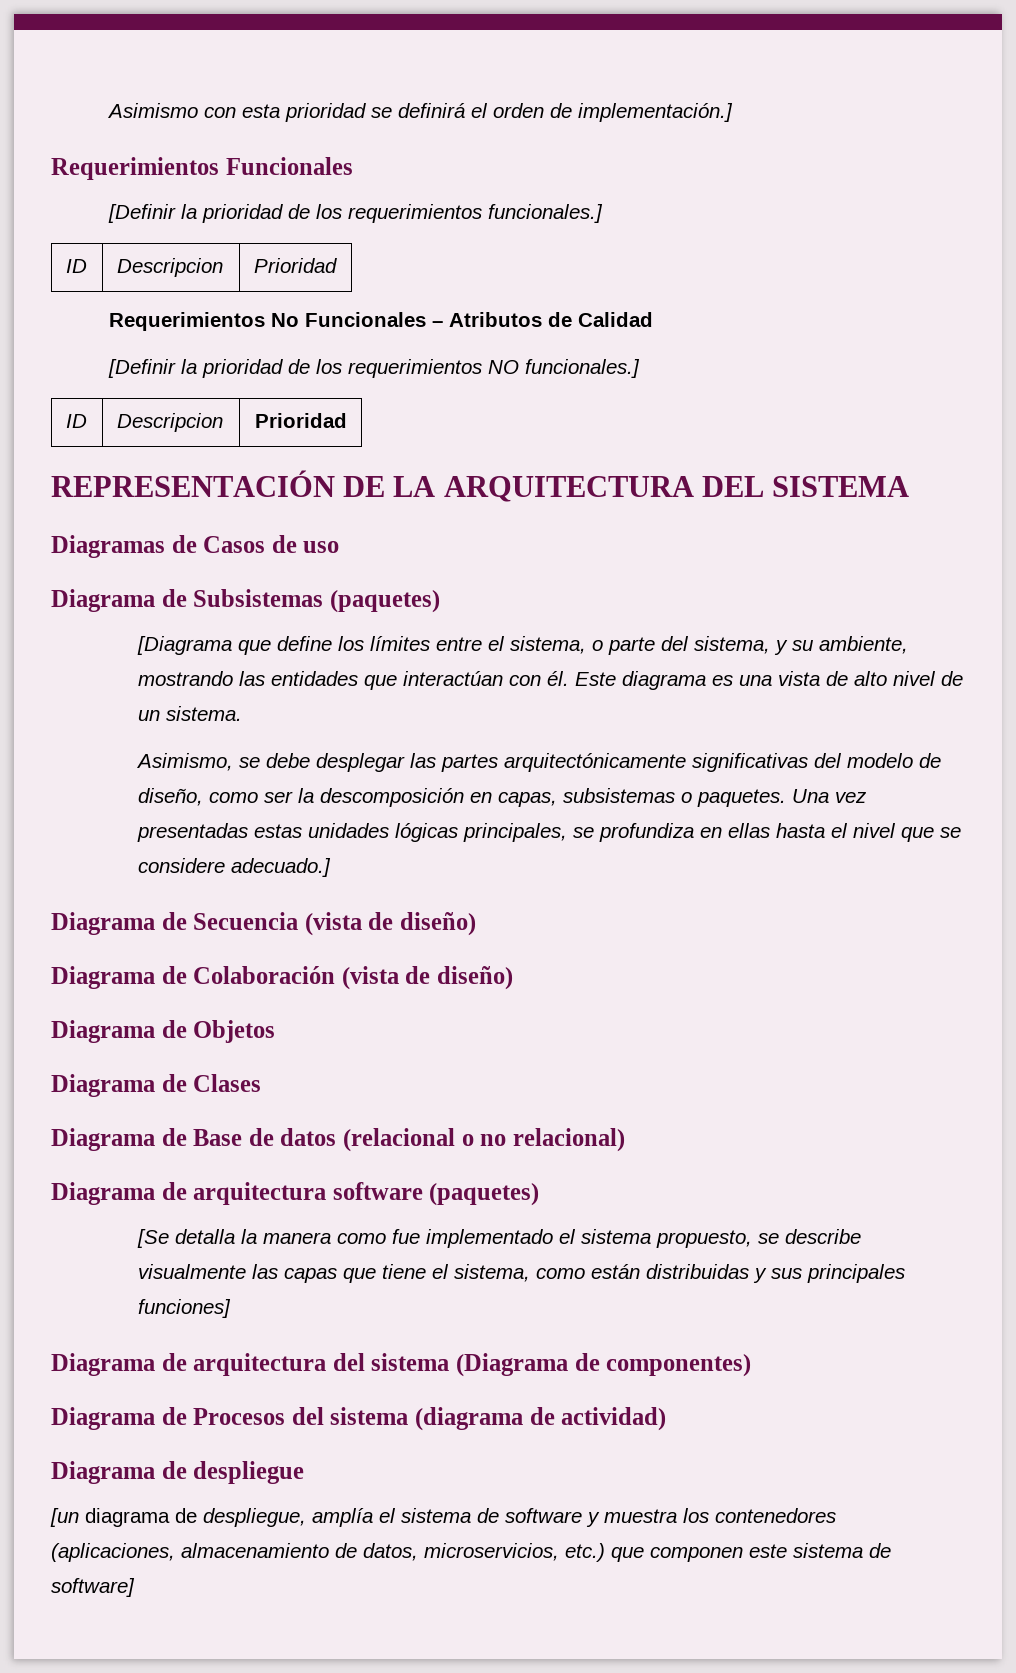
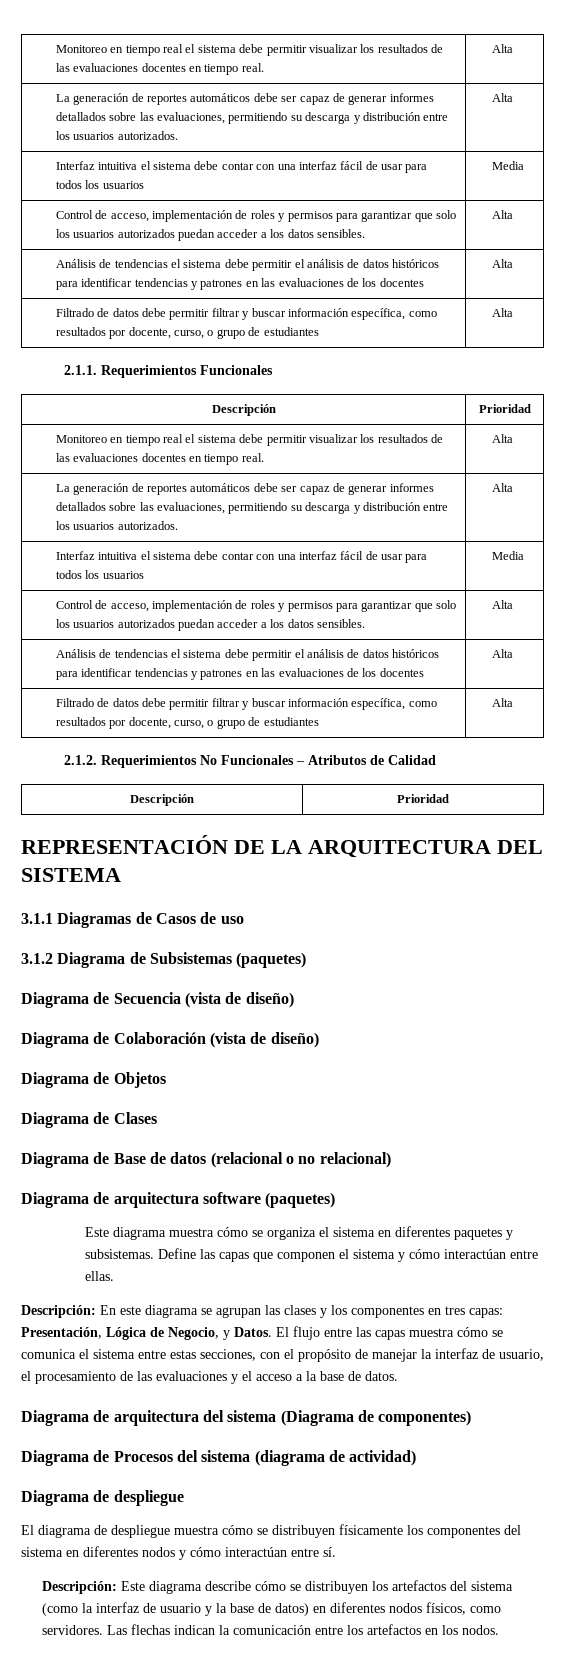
[107,103,734,122] [51,157,353,180] [108,204,604,223] [65,259,87,273] [116,258,223,277] [253,258,337,273] Asimismo con esta prioridad se definirá el orden de implementación.] // Requerimientos Funcionales // [Definir la prioridad de los requerimientos funcionales.] // ID | Descripcion | Prioridad // -> [55,44,444,56] [55,63,264,75] [492,44,514,53] [55,93,434,105] [55,112,449,124] [55,131,178,140] [492,93,514,102] [55,161,428,173] [55,180,144,189] [492,161,525,170] [55,210,457,222] [55,229,365,241] [492,210,514,219] [55,259,440,271] [55,278,424,290] [492,259,514,268] [55,308,437,320] [55,327,319,339] [492,308,514,317] [63,365,273,378] [211,404,276,416] [478,404,531,413] [55,434,444,446] [55,453,264,465] [492,434,514,443] [55,483,434,495] [55,502,449,514] [55,521,178,530] [492,483,514,492] [55,551,428,563] [55,570,144,579] [492,551,525,560] [55,600,457,612] [55,619,365,631] [492,600,514,609] [55,649,440,661] [55,668,424,680] [492,649,514,658] [55,698,437,710] [55,717,319,729] [492,698,514,707] [63,755,97,765] Monitoreo en tiempo real el sistema debe permitir visualizar los resultados de las evaluaciones docentes en tiempo real. | Alta // La generación de reportes automáticos debe ser capaz de generar informes detallados sobre las evaluaciones, permitiendo su descarga y distribución entre los usuarios autorizados. | Alta // Interfaz intuitiva el sistema debe contar con una interfaz fácil de usar para todos los usuarios | Media // Control de acceso, implementación de roles y permisos para garantizar que solo los usuarios autorizados puedan acceder a los datos sensibles. | Alta // Análisis de tendencias el sistema debe permitir el análisis de datos históricos para identificar tendencias y patrones en las evaluaciones de los docentes | Alta // Filtrado de datos debe permitir filtrar y buscar información específica, como resultados por docente, curso, o grupo de estudiantes | Alta // 2.1.1. Requerimientos Funcionales // Descripción | Prioridad // Monitoreo en tiempo real el sistema debe permitir visualizar los resultados de las evaluaciones docentes en tiempo real. | Alta // La generación de reportes automáticos debe ser capaz de generar informes detallados sobre las evaluaciones, permitiendo su descarga y distribución entre los usuarios autorizados. | Alta // Interfaz intuitiva el sistema debe contar con una interfaz fácil de usar para todos los usuarios | Media // Control de acceso, implementación de roles y permisos para garantizar que solo los usuarios autorizados puedan acceder a los datos sensibles. | Alta // Análisis de tendencias el sistema debe permitir el análisis de datos históricos para identificar tendencias y patrones en las evaluaciones de los docentes | Alta // Filtrado de datos debe permitir filtrar y buscar información específica, como resultados por docente, curso, o grupo de estudiantes | Alta // 2.1.2.
[108,359,641,378] [65,414,87,428] [116,413,223,432] // [Definir la prioridad de los requerimientos NO funcionales.] // ID | Descripcion -> [130,794,194,806] // Descripción
(910, 486) none -> [21,913,53,924] 3.1.1
(340, 547) none -> [21,953,53,964] 3.1.2
[137,636,909,655] [138,671,964,690] [138,706,243,721] [136,753,942,772] [138,788,867,807] [137,823,962,842] [138,858,332,877] // [Diagrama que define los límites entre el sistema, o parte del sistema, y su ambiente, mostrando las entidades que interactúan con él. Este diagrama es una vista de alto nivel de un sistema. // Asimismo, se debe desplegar las partes arquitectónicamente significativas del modelo de diseño, como ser la descomposición en capas, subsistemas o paquetes. Una vez presentadas estas unidades lógicas principales, se profundiza en ellas hasta el nivel que se considere adecuado.] -> (307, 960) none
[137,1229,862,1248] [138,1264,906,1283] [138,1299,232,1318] [Se detalla la manera como fue implementado el sistema propuesto, se describe visualmente las capas que tiene el sistema, como están distribuidas y sus principales funciones] -> [85,1226,514,1240] [85,1248,539,1262] [85,1271,115,1281] [21,1305,503,1318] [21,1326,503,1340] [21,1348,544,1362] [21,1371,398,1384] Este diagrama muestra cómo se organiza el sistema en diferentes paquetes y subsistemas. Define las capas que componen el sistema y cómo interactúan entre ellas. // Descripción: En este diagrama se agrupan las clases y los componentes en tres capas: Presentación, Lógica de Negocio, y Datos. El flujo entre las capas muestra cómo se comunica el sistema entre estas secciones, con el propósito de manejar la interfaz de usuario, el procesamiento de las evaluaciones y el acceso a la base de datos.
[50,1508,79,1527] [un -> [21,1525,34,1535] El
[203,1508,836,1527] [51,1543,891,1562] [51,1578,135,1597] despliegue, amplía el sistema de software y muestra los contenedores (aplicaciones, almacenamiento de datos, microservicios, etc.) que componen este sistema de software] -> [111,1524,521,1538] [21,1546,336,1560] [42,1580,514,1594] [42,1602,502,1616] [42,1624,500,1635] despliegue muestra cómo se distribuyen físicamente los componentes del sistema en diferentes nodos y cómo interactúan entre sí. // Descripción: Este diagrama describe cómo se distribuyen los artefactos del sistema (como la interfaz de usuario y la base de datos) en diferentes nodos físicos, como servidores. Las flechas indican la comunicación entre los artefactos en los nodos.

